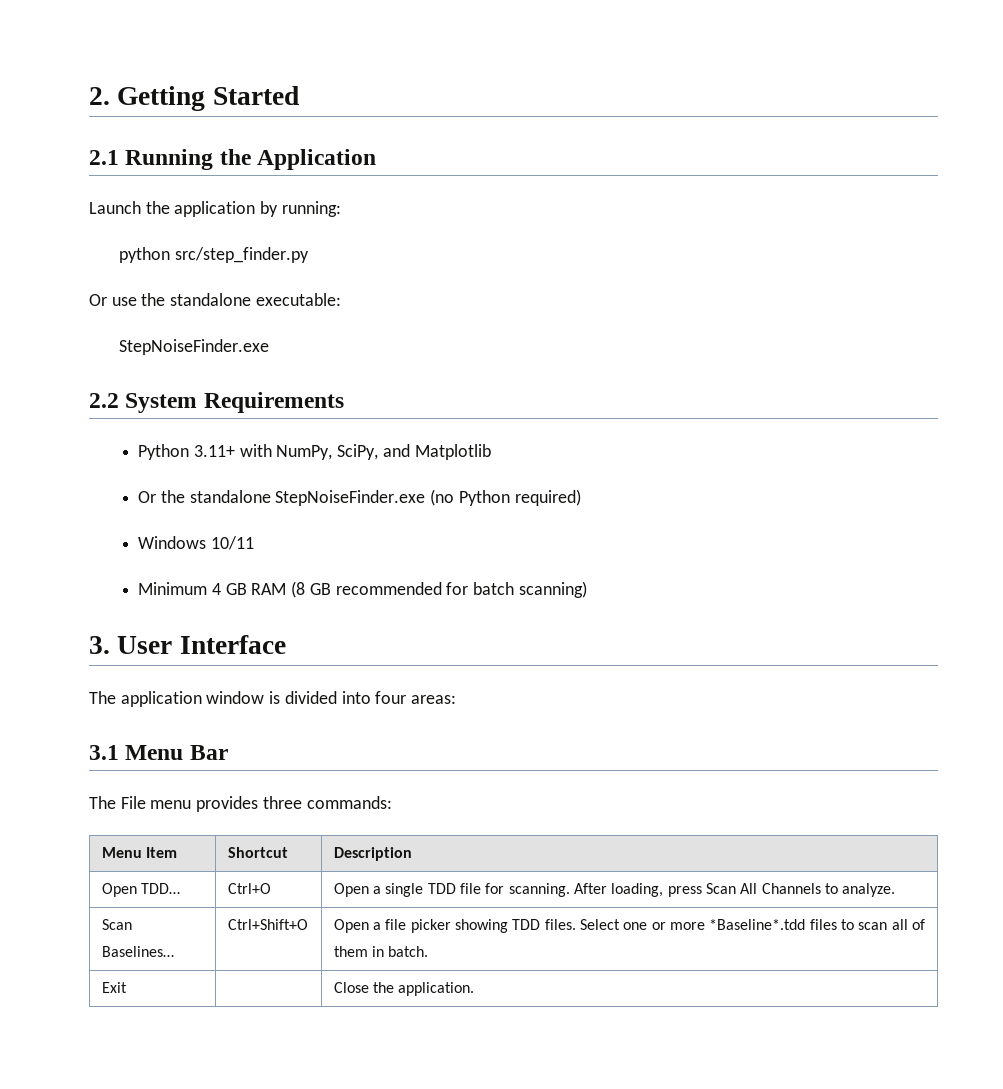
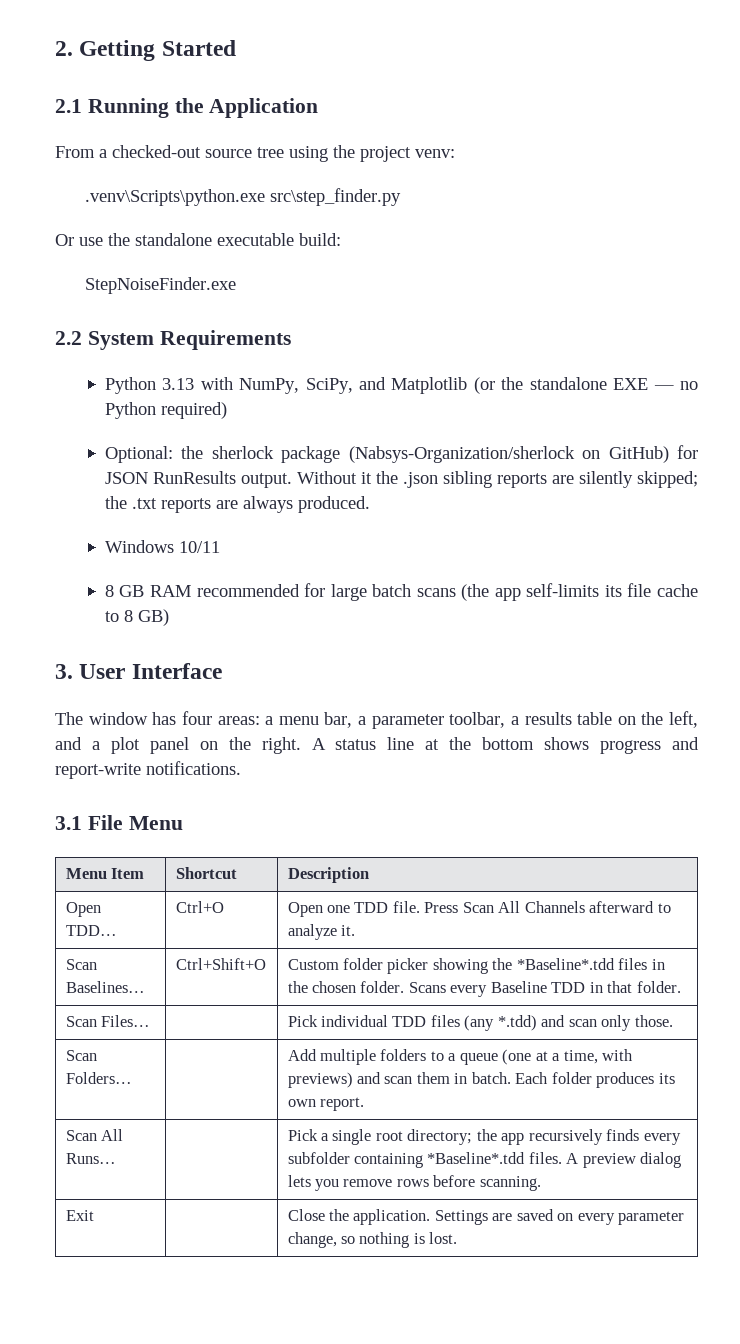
[89,201,341,217] [119,247,309,263] Launch the application by running: // python src/step_finder.py -> [55,145,455,162] [84,188,401,206] From a checked-out source tree using the project venv: // .venv\Scripts\python.exe src\step_finder.py
[255,293,341,306] executable: -> [217,233,341,246] executable build:
[194,445,236,457] 3.11+ -> [162,378,195,390] 3.13
[138,489,455,506] // Or the standalone StepNoiseFinder.exe (no -> [473,377,698,394] (or the standalone EXE — no
[138,536,255,550] [138,581,587,598] [89,635,286,654] [89,691,457,707] Windows 10/11 // Minimum 4 GB RAM (8 GB recommended for batch scanning) // 3. User Interface // The application window is divided into four areas: -> [104,445,698,463] [104,471,698,488] [104,496,370,513] [104,540,220,553] [104,583,698,601] [104,609,169,626] [55,663,222,679] [55,711,698,729] [55,737,699,754] [55,761,241,779] Optional: the sherlock package (Nabsys-Organization/sherlock on GitHub) for JSON RunResults output. Without it the .json sibling reports are silently skipped; the .txt reports are always produced. // Windows 10/11 // 8 GB RAM recommended for large batch scans (the app self-limits its file cache to 8 GB) // 3. User Interface // The window has four areas: a menu bar, a parameter toolbar, a results table on the left, and a plot panel on the right. A status line at the bottom shows progress and report-write notifications.
[125,745,228,760] [89,796,392,812] Menu Bar // The File menu provides three commands: -> [87,815,183,830] File Menu
[373,883,896,897] [101,919,132,930] [101,946,174,957] [227,919,308,930] [333,919,925,933] [333,946,429,957] [101,982,127,993] [333,982,475,996] a single TDD file for scanning. After loading, press Scan All Channels to analyze. // Scan Baselines… | Ctrl+Shift+O | Open a file picker showing TDD files. Select one or more *Baseline*.tdd files to scan all of them in batch. // Exit | | Close the application. -> [327,901,671,913] [287,924,356,940] [65,959,97,970] [65,981,145,993] [175,958,266,970] [287,958,665,974] [287,981,681,997] [65,1015,151,1027] [287,1015,673,1031] [65,1050,97,1061] [65,1072,132,1084] [287,1049,634,1065] [287,1072,675,1088] [287,1097,365,1111] [65,1129,124,1141] [65,1153,116,1164] [287,1129,681,1145] [287,1152,682,1168] [287,1175,541,1191] [65,1210,94,1221] [287,1209,685,1225] [287,1232,458,1248] one TDD file. Press Scan All Channels afterward to analyze it. // Scan Baselines… | Ctrl+Shift+O | Custom folder picker showing the *Baseline*.tdd files in the chosen folder. Scans every Baseline TDD in that folder. // Scan Files… | | Pick individual TDD files (any *.tdd) and scan only those. // Scan Folders… | | Add multiple folders to a queue (one at a time, with previews) and scan them in batch. Each folder produces its own report. // Scan All Runs… | | Pick a single root directory; the app recursively finds every subfolder containing *Baseline*.tdd files. A preview dialog lets you remove rows before scanning. // Exit | | Close the application. Settings are saved on every parameter change, so nothing is lost.

